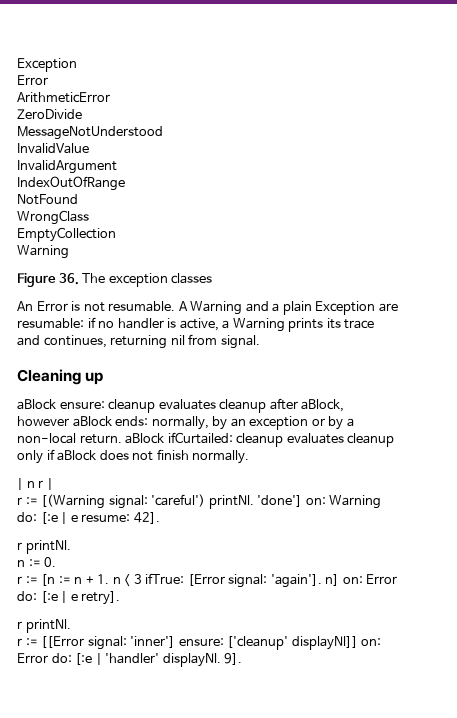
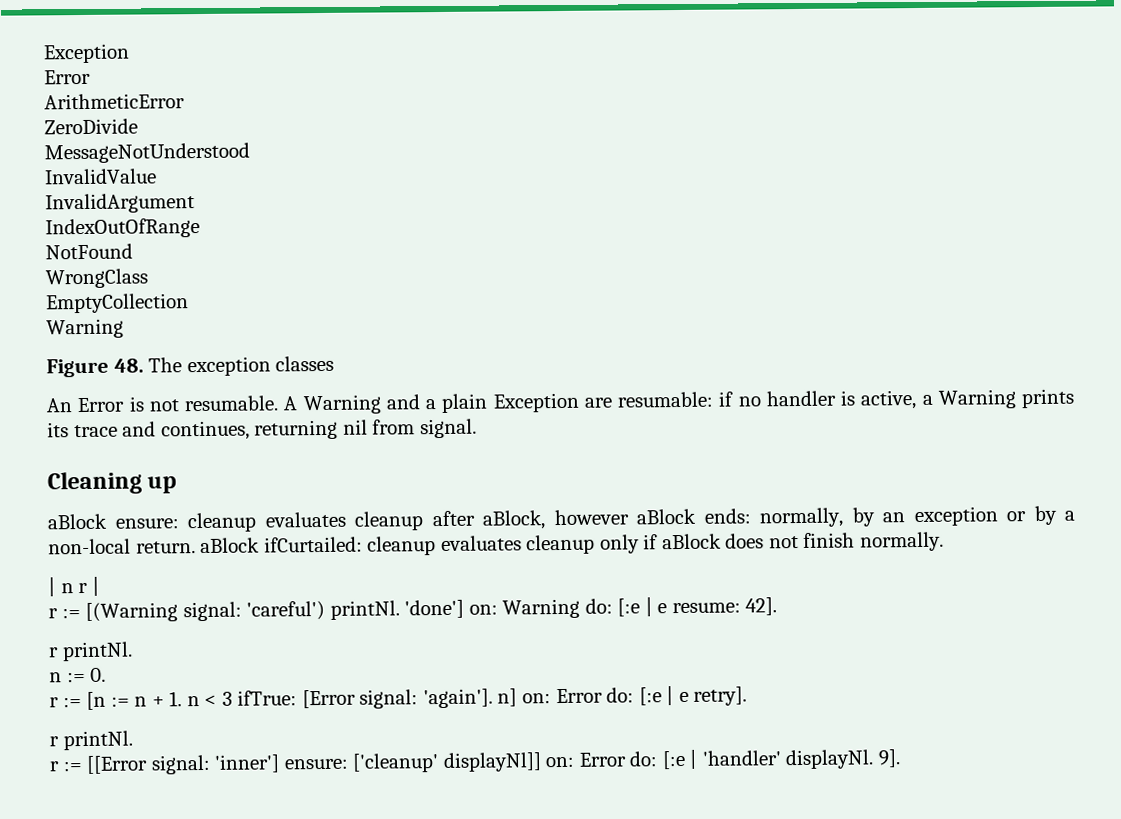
[58,273,79,285] 36. -> [113,358,144,373] 48.

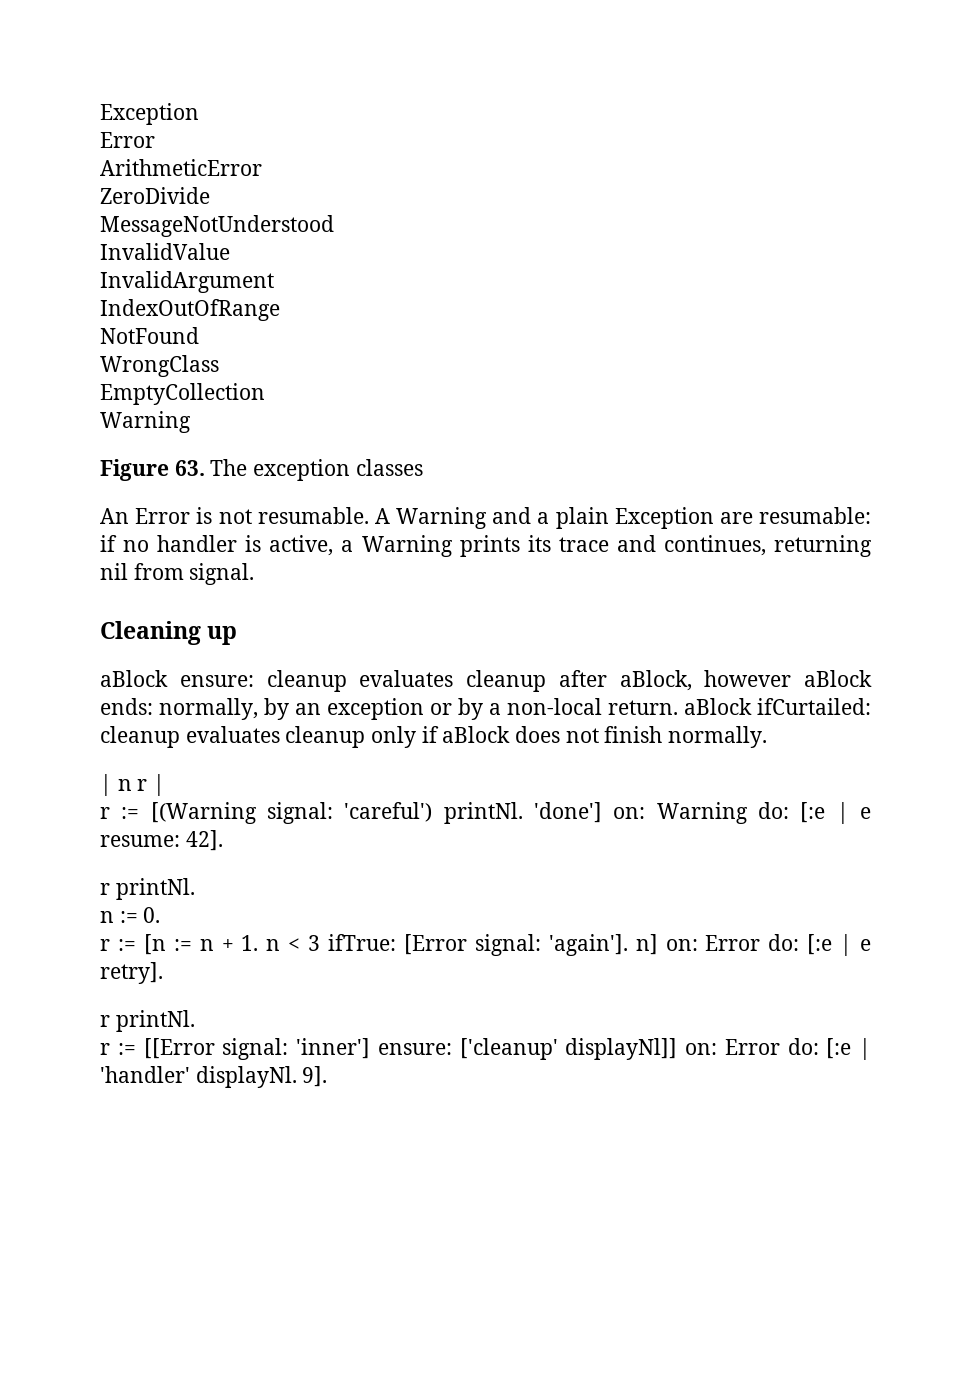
[113,358,144,373] 48. -> [174,460,205,476] 63.

